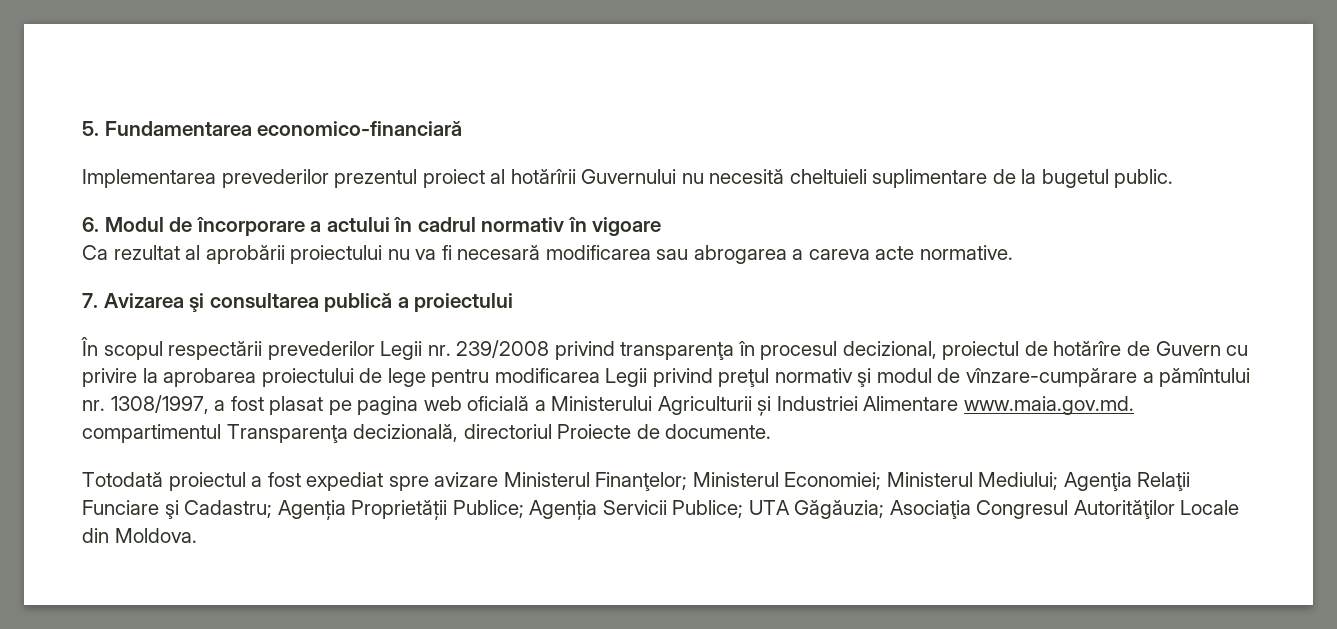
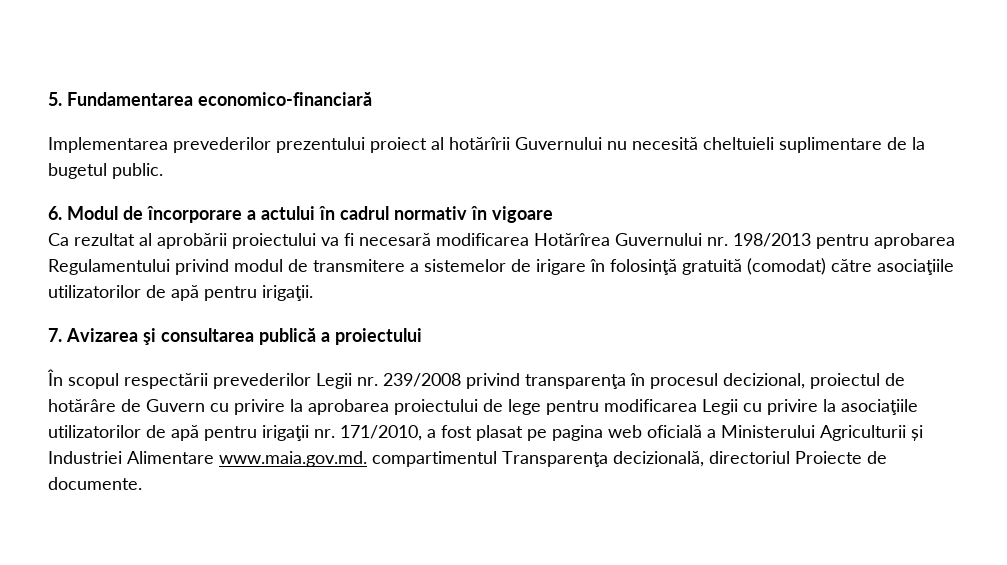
[334,169,418,188] prezentul -> [276,137,365,153] prezentului
[387,249,410,260] nu -> (316, 241) none
[656,245,1014,264] sau abrogarea a careva acte normative. -> [534,233,955,249] [48,258,954,275] [48,285,313,301] Hotărîrea Guvernului nr. 198/2013 pentru aprobarea Regulamentului privind modul de transmitere a sistemelor de irigare în folosinţă gratuită (comodat) către asociaţiile utilizatorilor de apă pentru irigaţii.
[1053,341,1122,356] hotărîre -> [48,399,116,412] hotărâre
[652,368,1251,388] [82,395,209,414] privind preţul normativ şi modul de vînzare-cumpărare a pămîntului nr. 1308/1997, -> [743,399,918,415] [48,425,422,441] cu privire la asociaţiile utilizatorilor de apă pentru irigaţii nr. 171/2010,
[82,472,1191,492] [82,500,1240,520] [82,528,197,543] // Totodată proiectul a fost expediat spre avizare Ministerul Finanţelor; Ministerul Economiei; Ministerul Mediului; Agenţia Relaţii Funciare şi Cadastru; Agenția Proprietății Publice; Agenția Servicii Publice; UTA Găgăuzia; Asociaţia Congresul Autorităţilor Locale din Moldova. -> (142, 483) none

